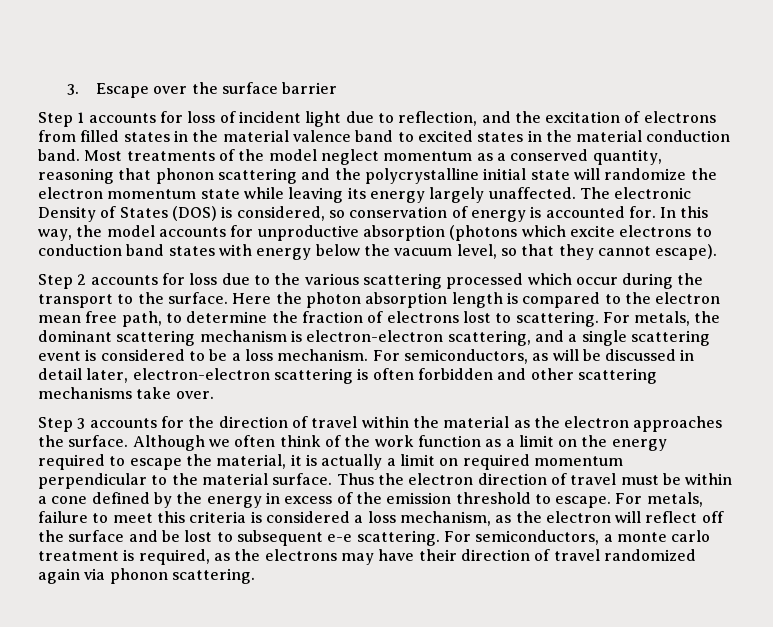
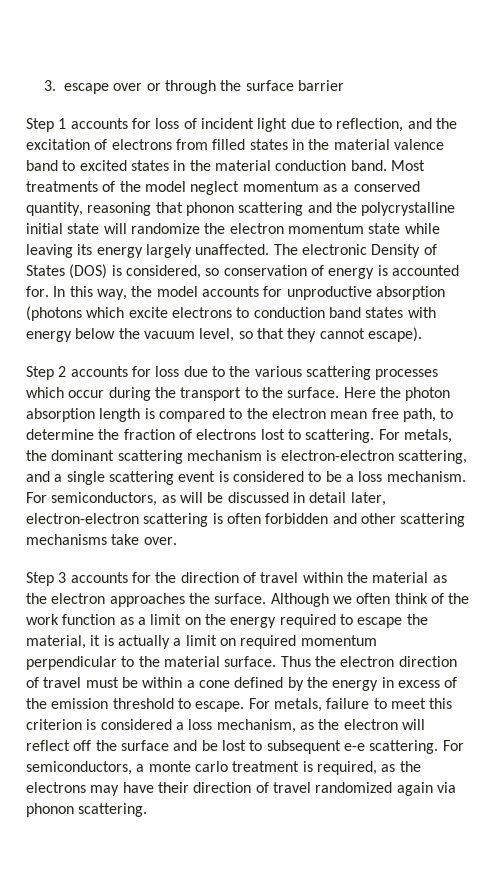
[96,83,188,98] Escape over -> [64,80,217,94] escape over or through
[446,273,524,289] processed -> [375,369,439,380] processes
[189,511,247,523] criteria -> [26,719,82,730] criterion

